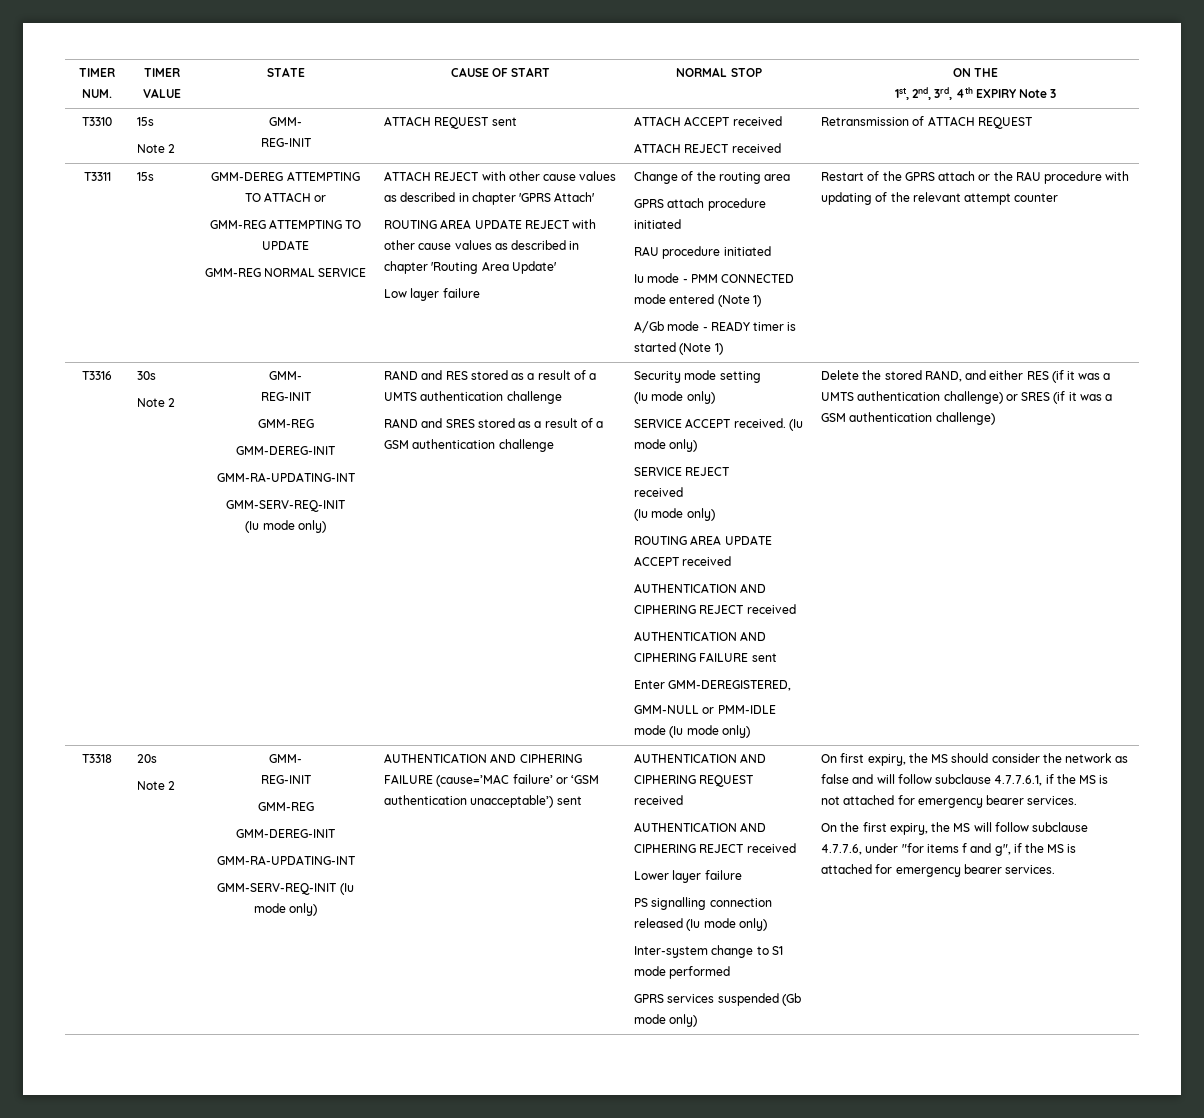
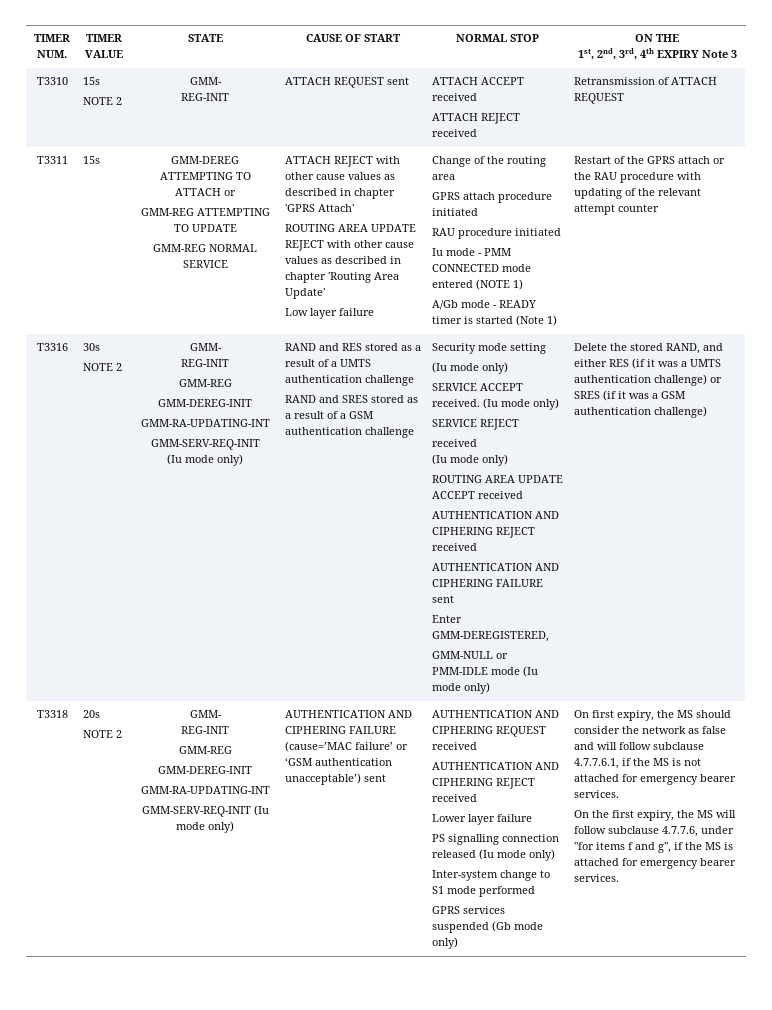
[137,144,166,153] Note -> [82,97,113,105] NOTE
[717,295,750,307] (Note -> [475,279,510,290] (NOTE
[137,398,166,407] Note -> [82,363,113,371] NOTE
[137,781,166,790] Note -> [82,730,113,738] NOTE

